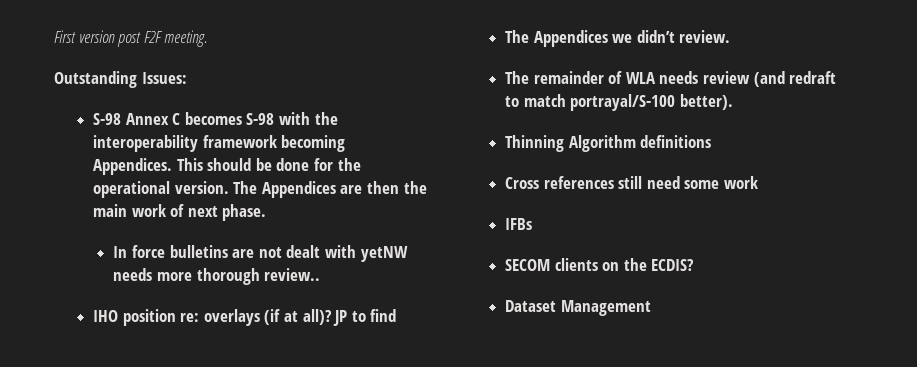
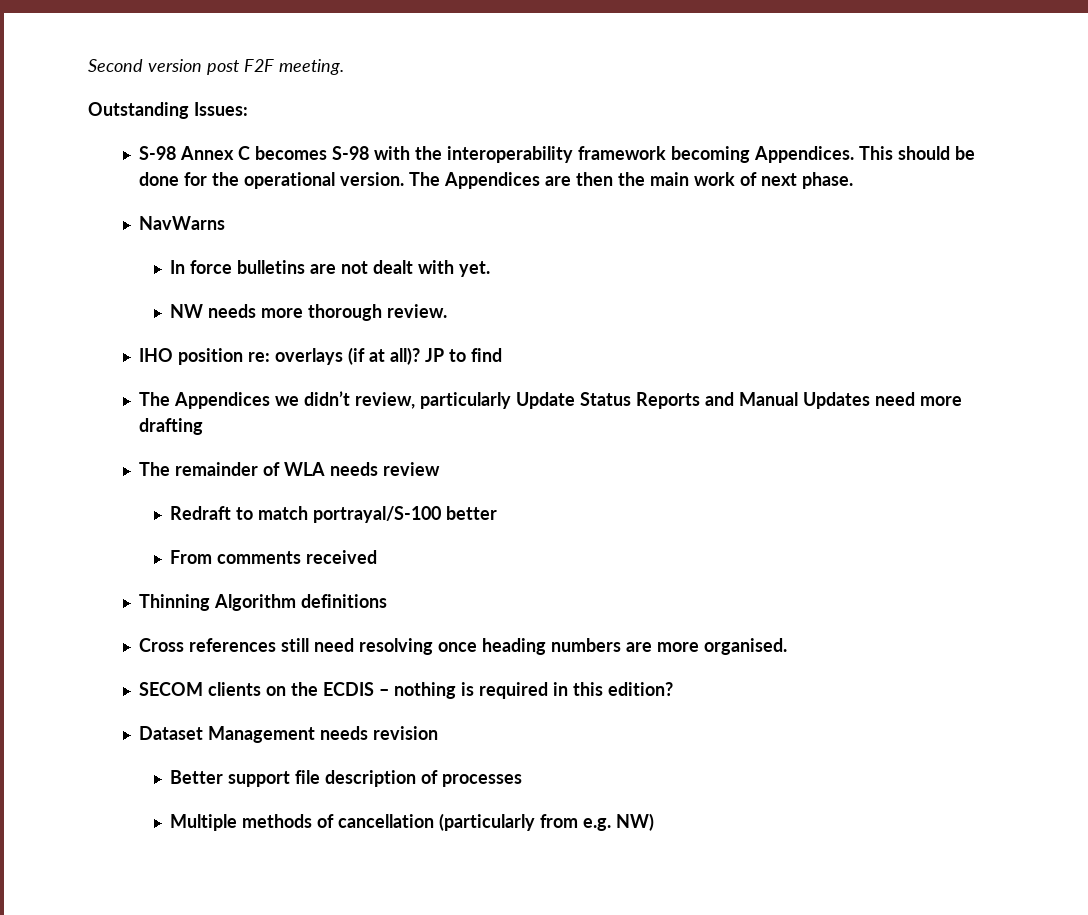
[54,30,76,43] First -> [88,59,143,72] Second
(267, 212) none -> [139,216,226,230] // NavWarns
[360,246,408,262] yetNW -> [459,261,491,277] [170,304,204,318] yet. // NW
[264,268,321,281] review.. -> [387,304,448,318] review.
[679,30,731,43] review. -> [355,392,963,409] [139,418,204,435] review, particularly Update Status Reports and Manual Updates need more drafting
[753,71,837,87] (and redraft -> [170,506,232,520] // Redraft
[679,94,733,110] better). -> [446,506,498,520] [170,550,378,564] better // From comments received
[684,176,759,189] [505,218,533,230] [505,258,695,271] [505,300,651,316] some work // IFBs // SECOM clients on the ECDIS? // Dataset Management -> [359,638,788,655] [139,682,674,699] [139,726,439,743] [170,770,523,787] [170,813,655,831] resolving once heading numbers are more organised. // SECOM clients on the ECDIS – nothing is required in this edition? // Dataset Management needs revision // Better support file description of processes // Multiple methods of cancellation (particularly from e.g. NW)

